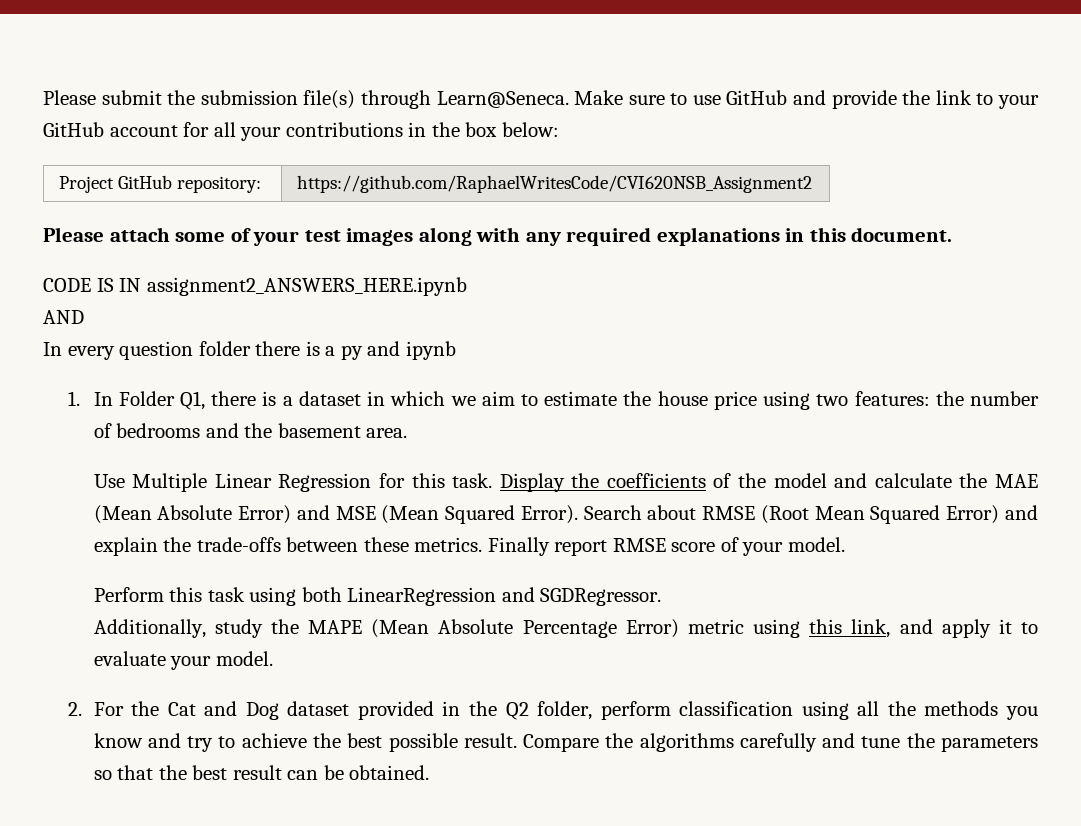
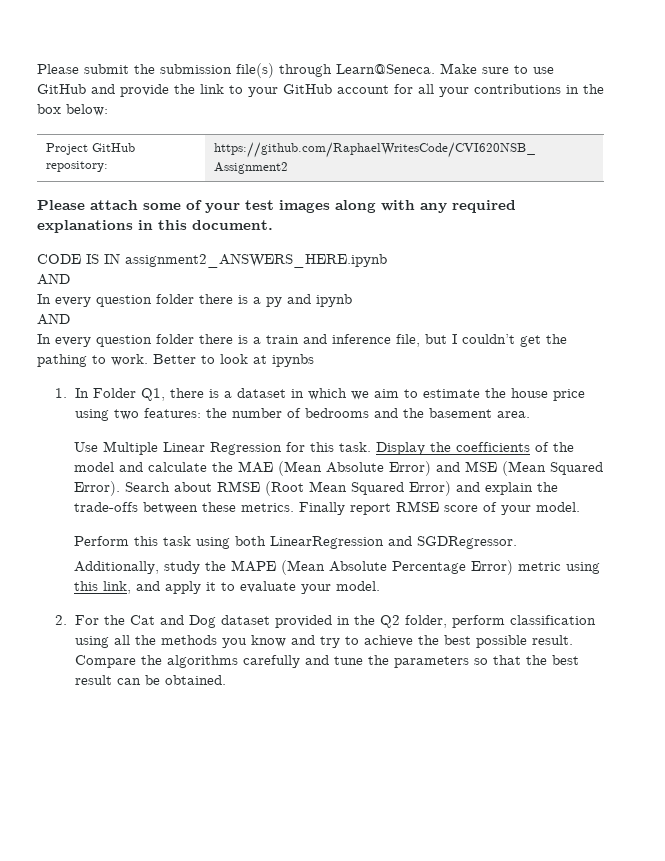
(456, 350) none -> [37,313,70,325] [37,334,567,347] [37,354,314,367] // AND // In every question folder there is a train and inference file, but I couldn’t get the pathing to work. Better to look at ipynbs

